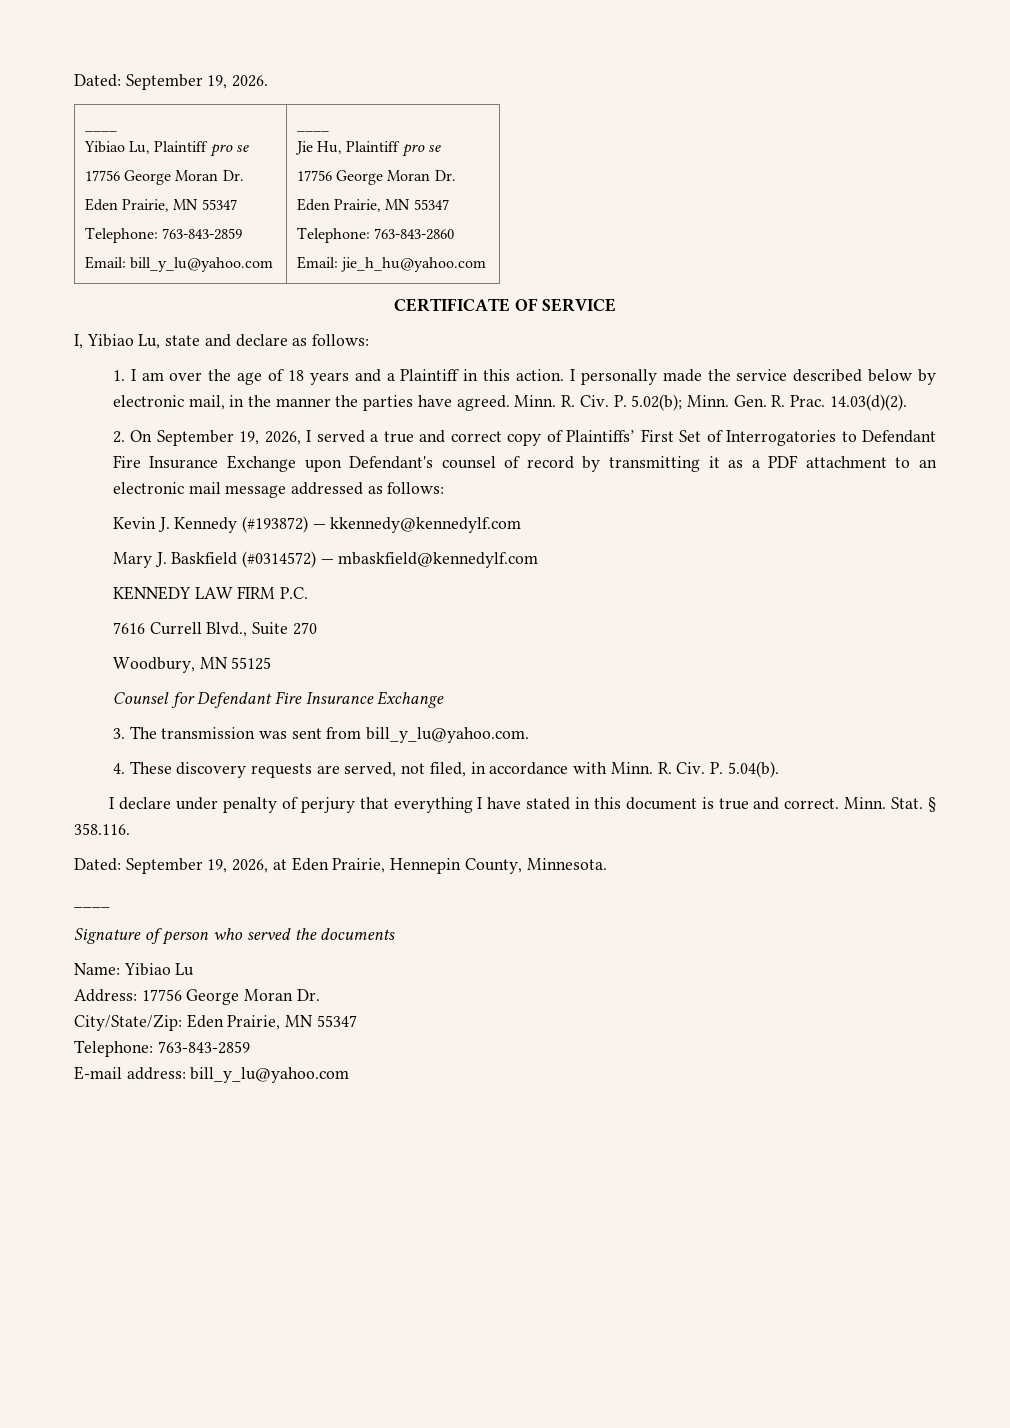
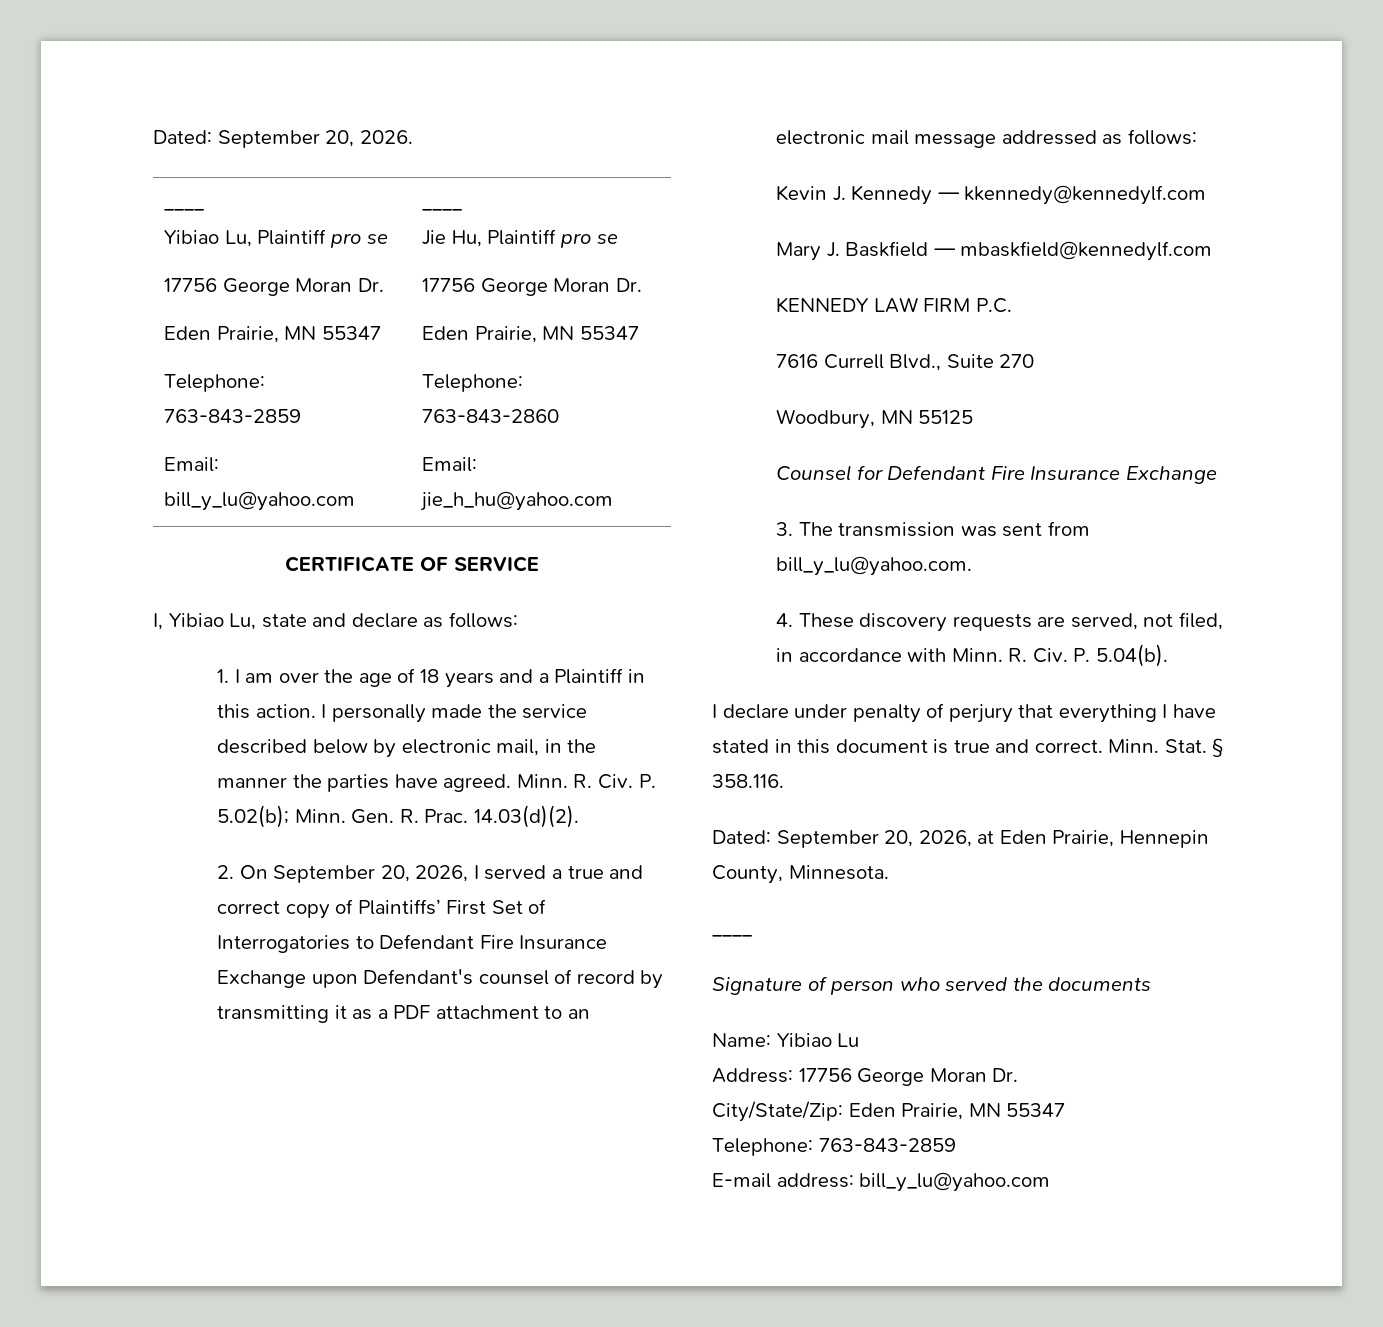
[74,74,228,90] Dated: September 19, -> [153,130,355,148] Dated: September 20,
[239,431,260,445] 19, -> [380,865,410,882] 20,
[242,516,309,533] (#193872) -> (933, 195) none
[242,551,317,568] (#0314572) -> (929, 249) none
[207,859,228,873] 19, -> [884,830,914,847] 20,

